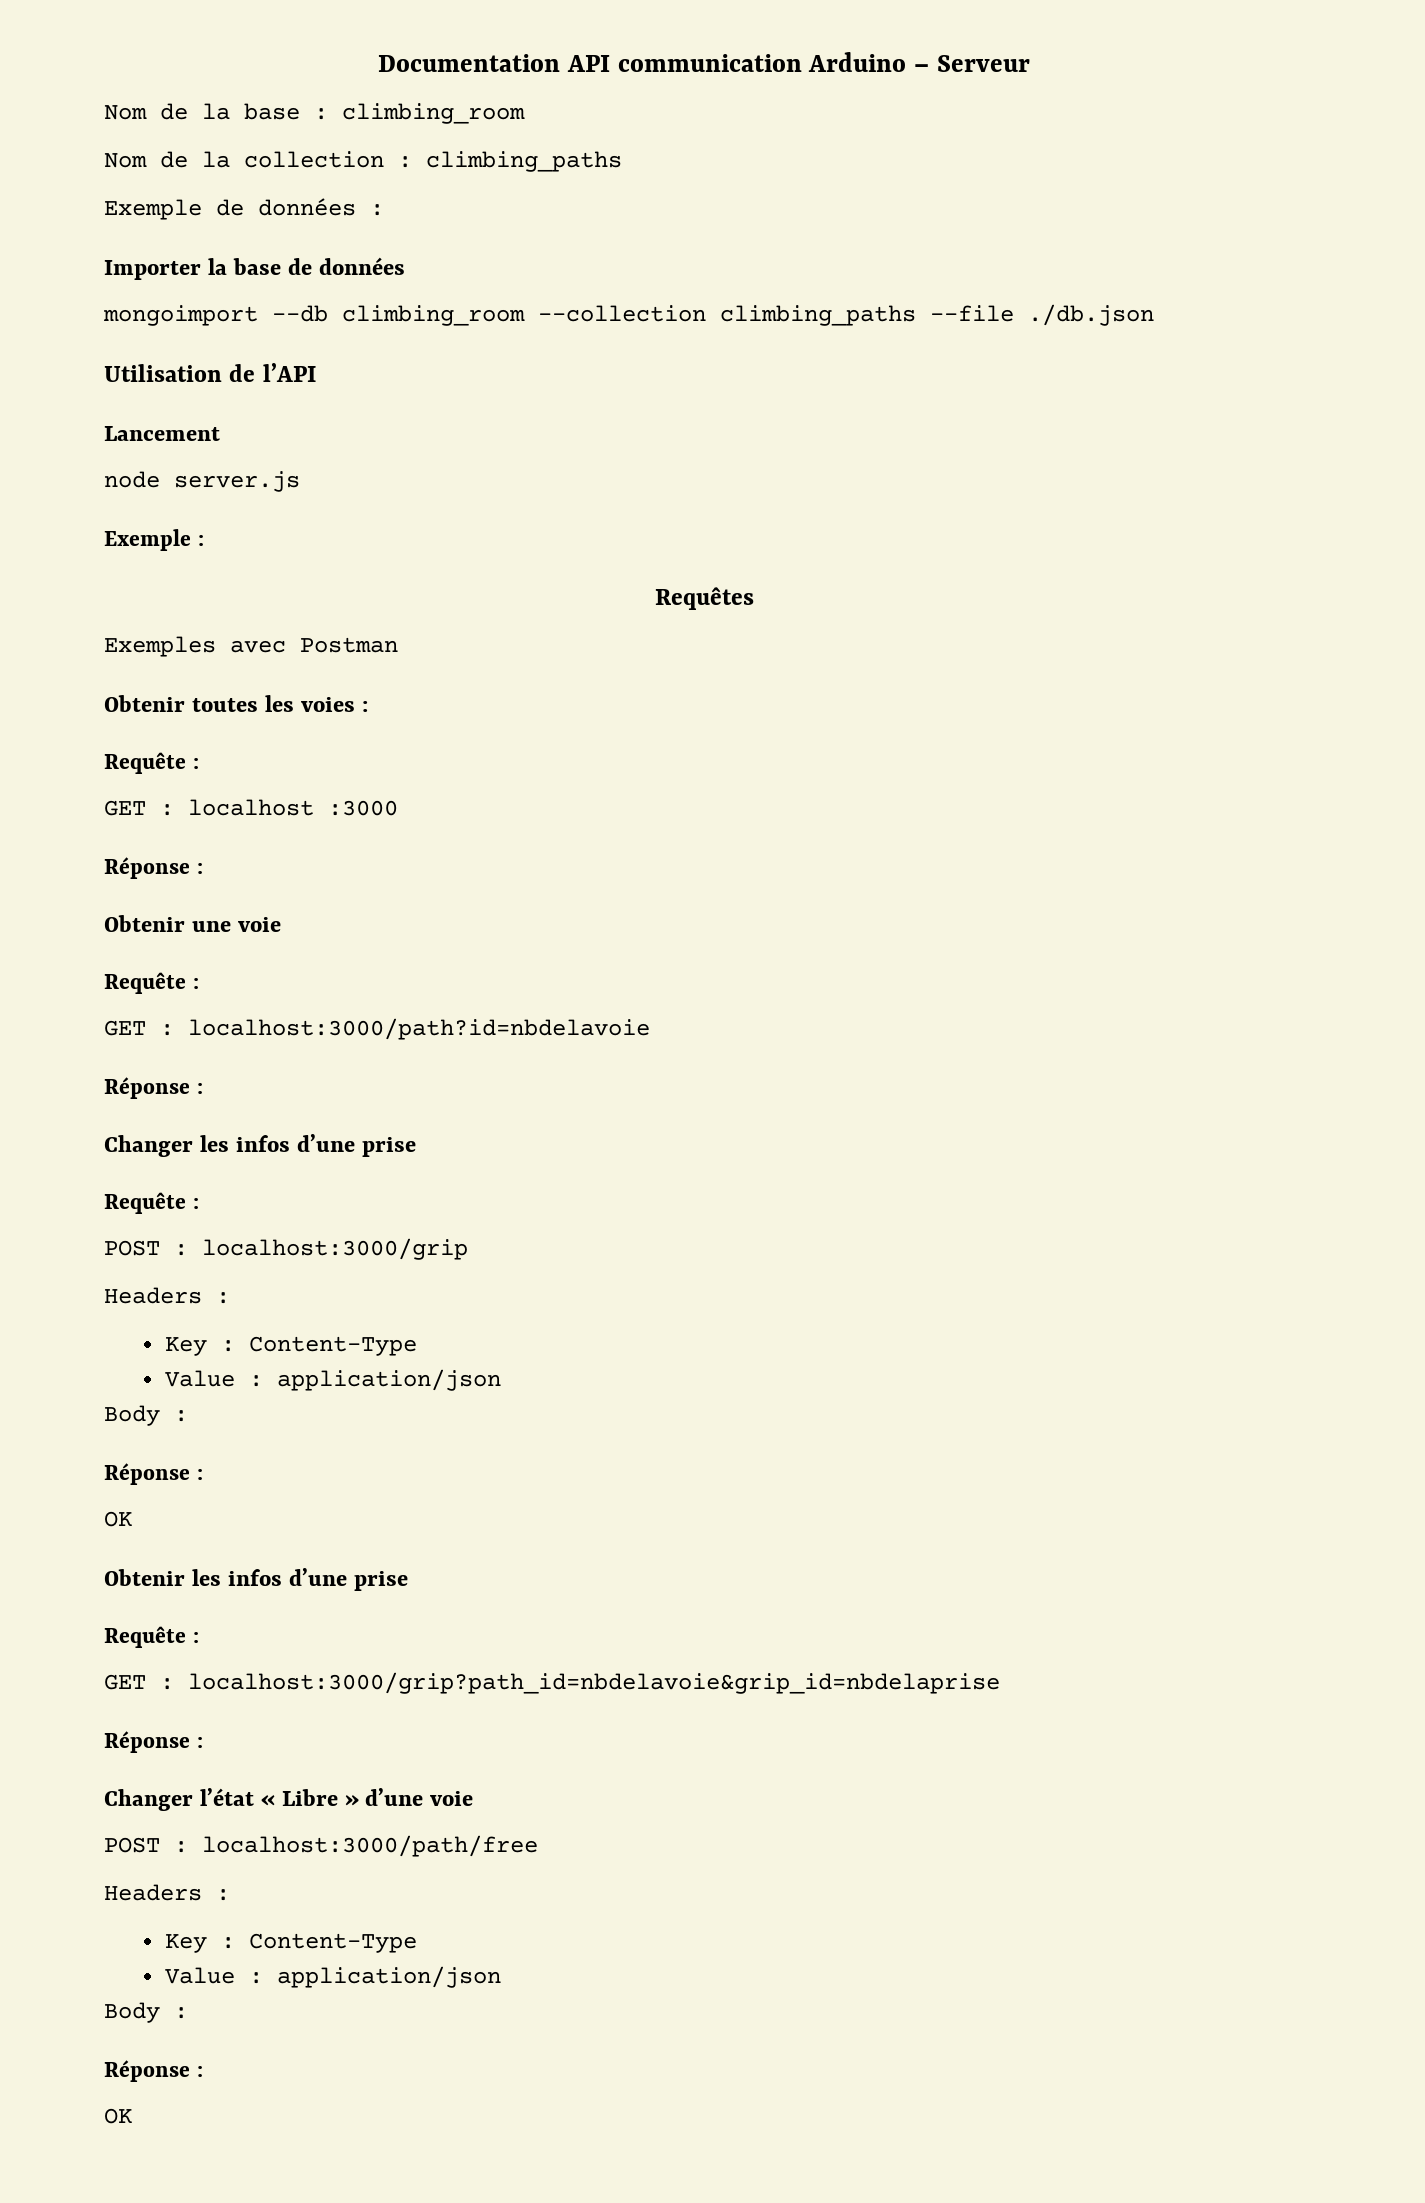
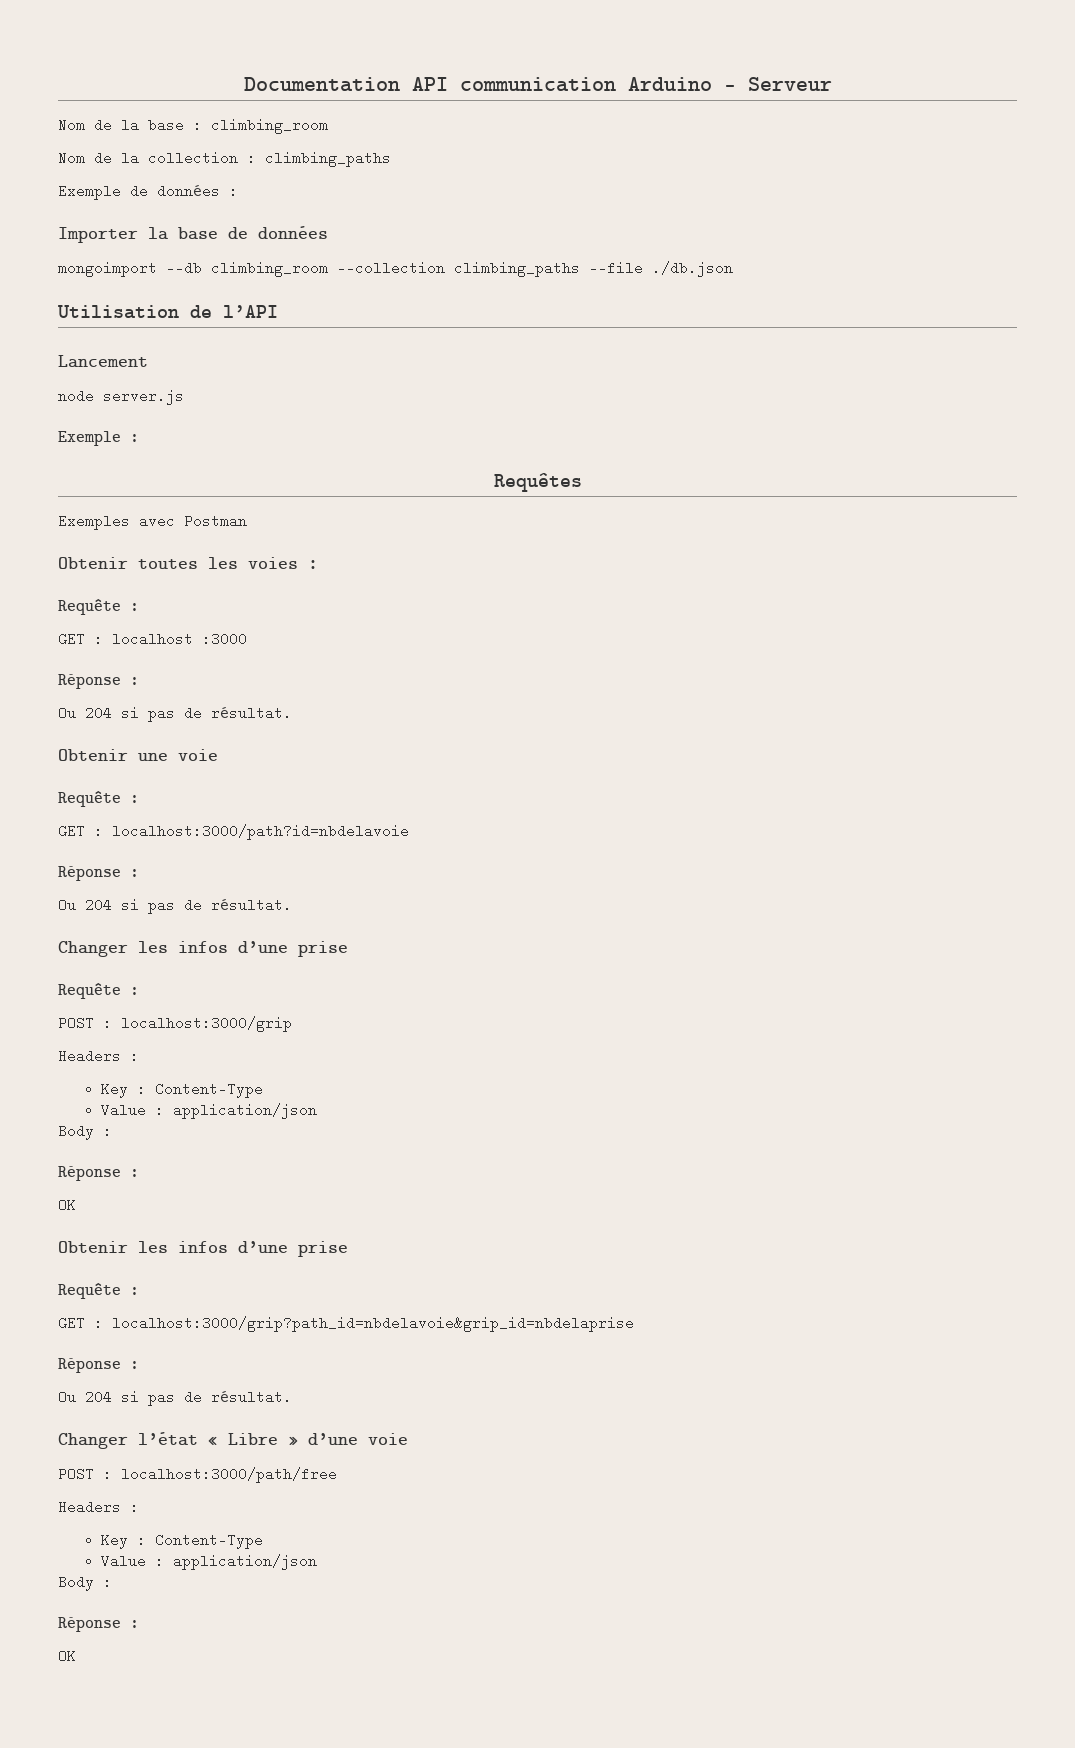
(203, 868) none -> [58,706,292,722] // Ou 204 si pas de résultat.
(203, 1088) none -> [58,898,292,914] // Ou 204 si pas de résultat.
(203, 1742) none -> [58,1390,292,1406] // Ou 204 si pas de résultat.

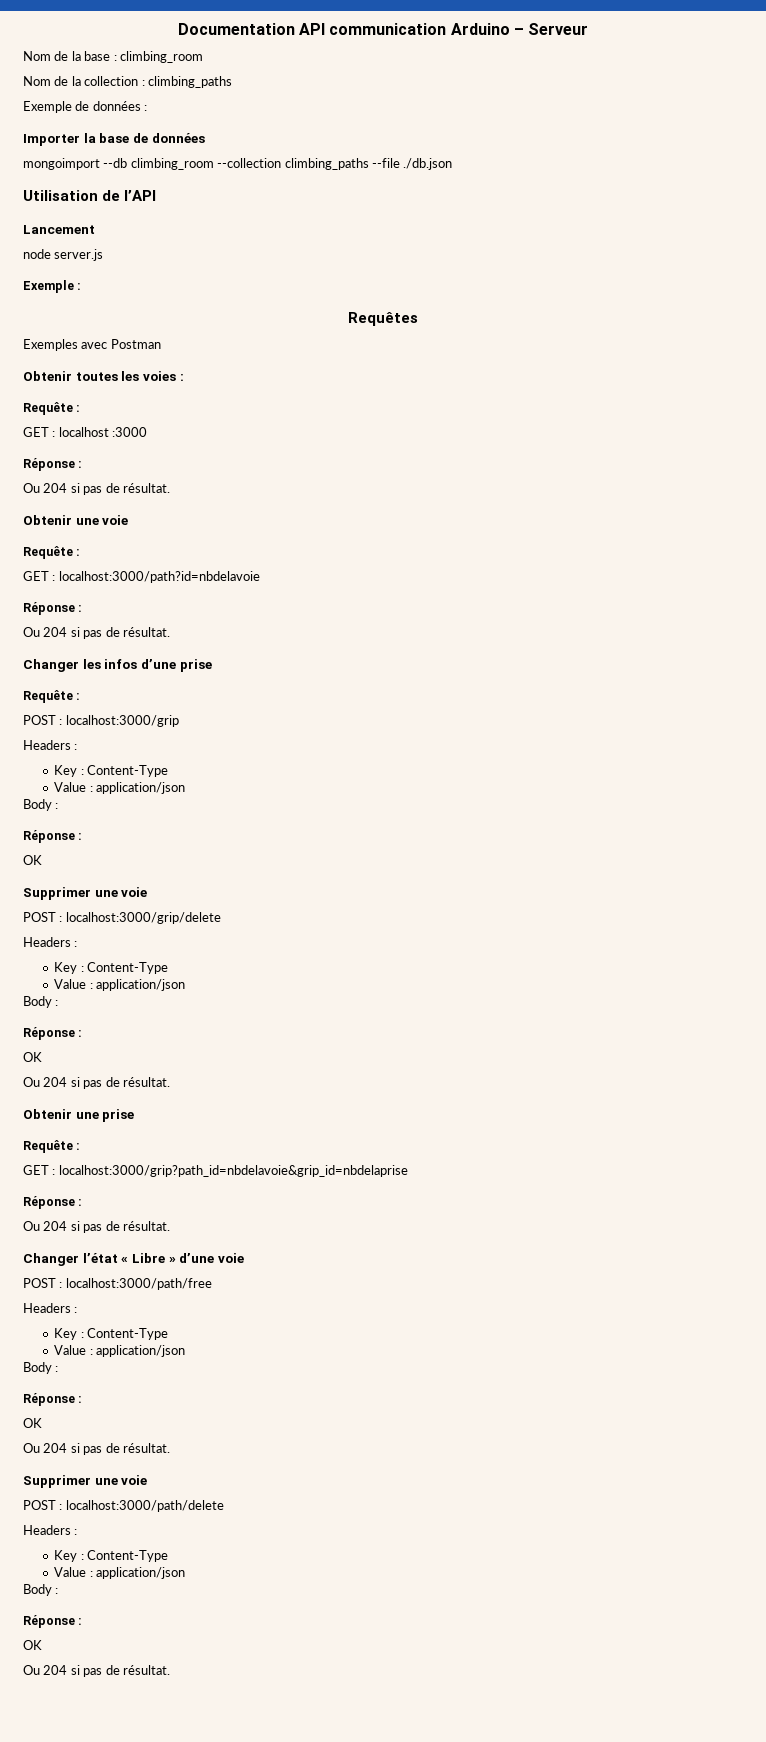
[58,1241,288,1253] Obtenir les infos d’une -> [23,887,148,900] [23,912,221,924] [23,937,78,947] [54,962,169,974] [54,979,186,991] [23,996,59,1008] [23,1027,83,1040] [23,1052,42,1062] [23,1077,170,1089] [23,1109,99,1119] Supprimer une voie // POST : localhost:3000/grip/delete // Headers : // Key : Content-Type // Value : application/json // Body : // Réponse : // OK // Ou 204 si pas de résultat. // Obtenir une
(76, 1656) none -> [23,1443,170,1455] [23,1475,148,1488] [23,1500,224,1512] [23,1525,78,1535] [54,1550,169,1562] [54,1567,186,1579] [23,1584,59,1596] [23,1615,83,1628] [23,1640,42,1650] [23,1665,170,1677] // Ou 204 si pas de résultat. // Supprimer une voie // POST : localhost:3000/path/delete // Headers : // Key : Content-Type // Value : application/json // Body : // Réponse : // OK // Ou 204 si pas de résultat.

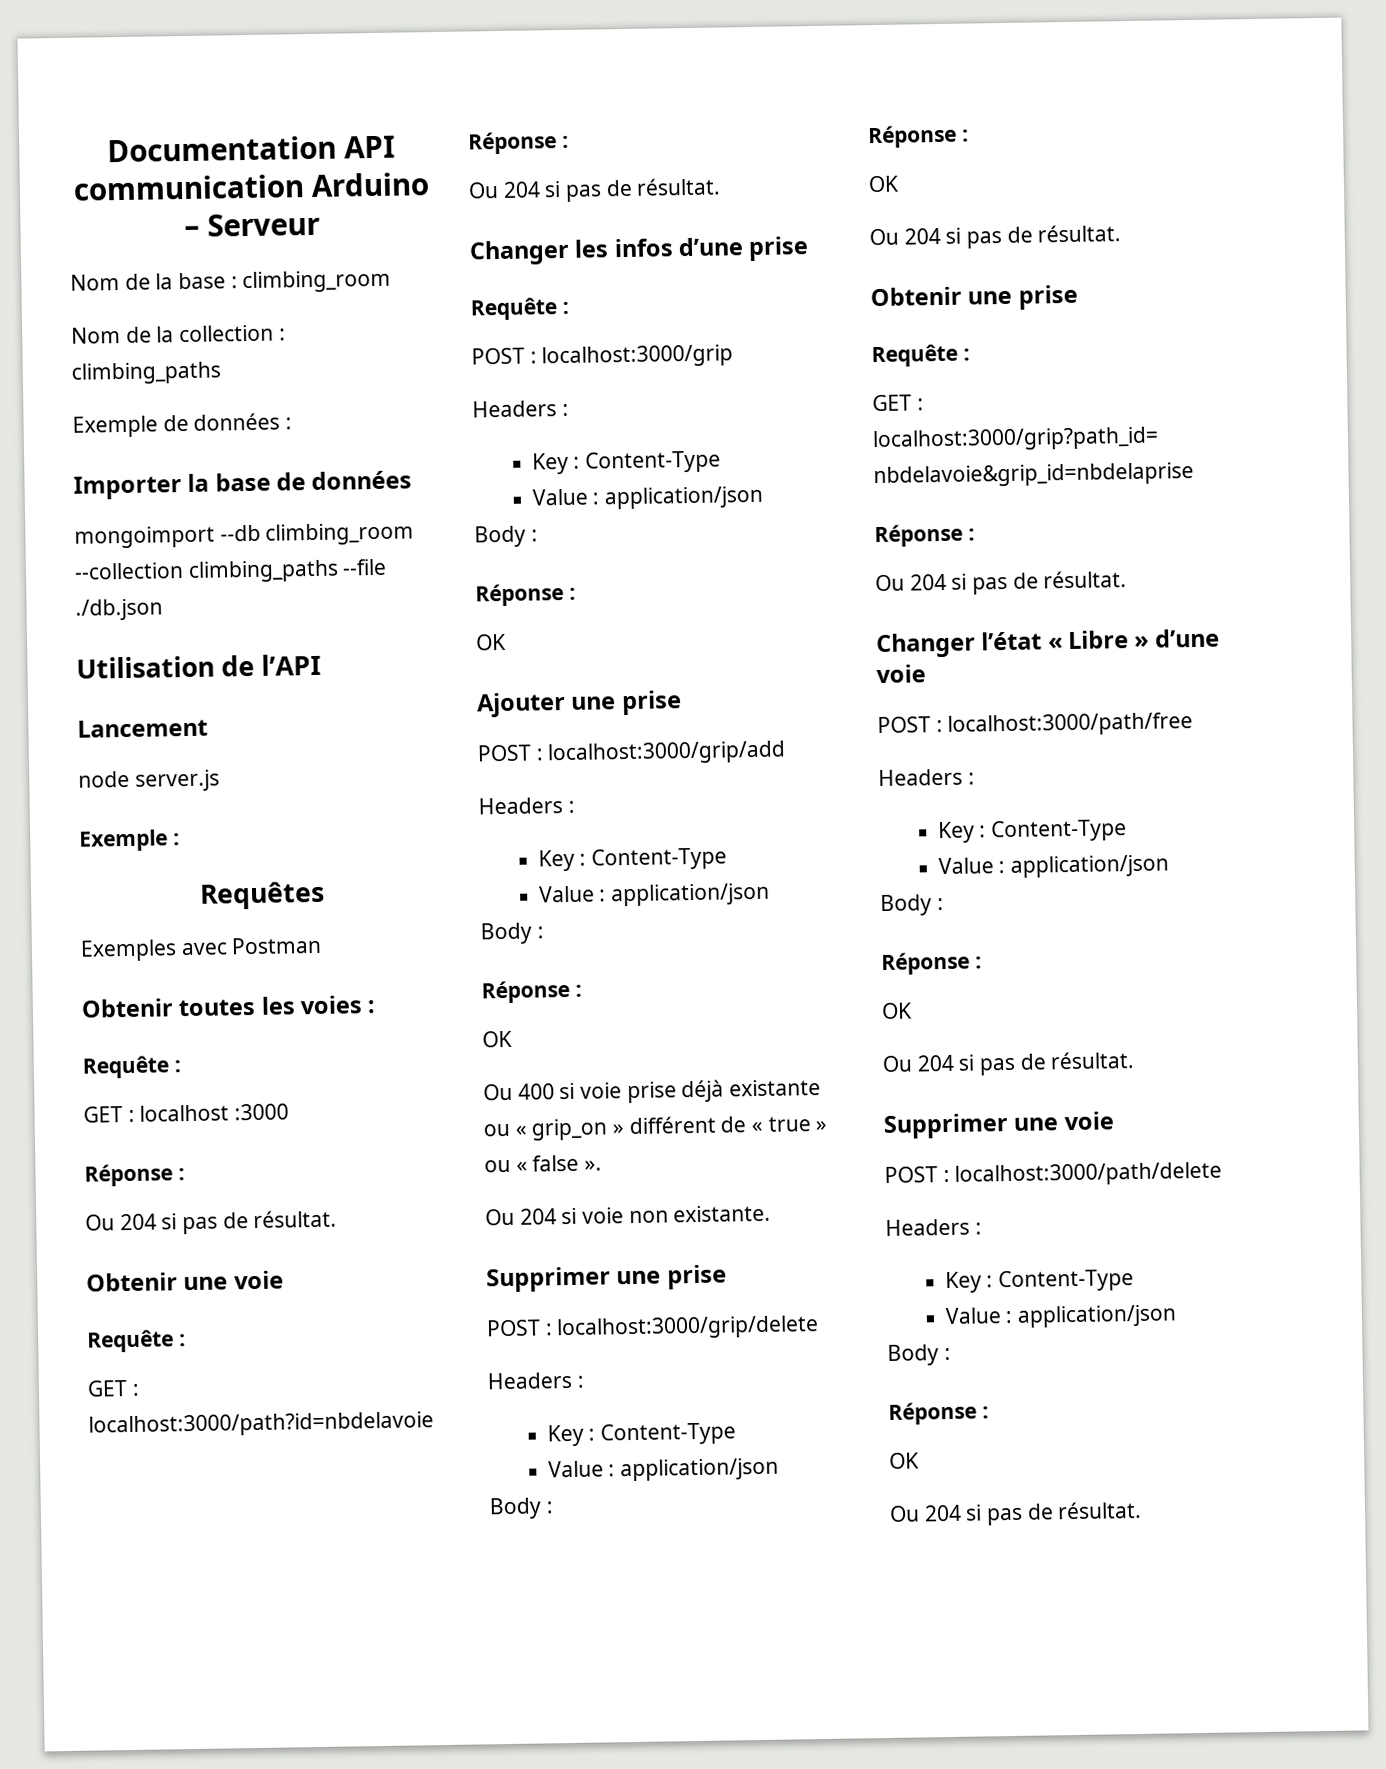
[23,887,148,900] // Supprimer une voie -> [476,690,682,718] [477,740,787,766] [478,797,575,815] [537,847,728,872] [538,882,771,907] [480,922,544,945] [481,979,582,1004] [482,1030,512,1048] [483,1078,822,1104] [483,1115,828,1141] [484,1154,603,1173] [485,1204,772,1226] [486,1264,727,1293] // Ajouter une prise // POST : localhost:3000/grip/add // Headers : // Key : Content-Type // Value : application/json // Body : // Réponse : // OK // Ou 400 si voie prise déjà existante ou « grip_on » différent de « true » ou « false ». // Ou 204 si voie non existante. // Supprimer une prise

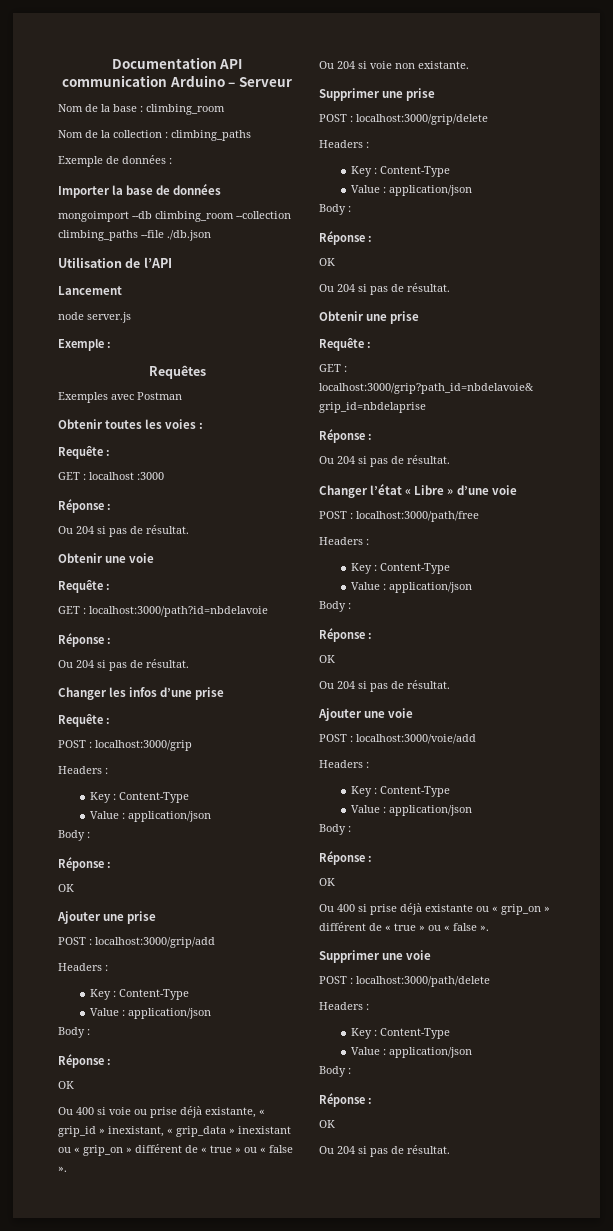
[626,1078,822,1104] prise déjà existante -> [134,1106,265,1118] [58,1126,291,1137] ou prise déjà existante, « grip_id » inexistant, « grip_data » inexistant
(1135, 1060) none -> [318,708,414,721] [319,734,476,744] [319,760,369,768] [351,786,451,797] [351,805,473,816] [319,824,351,835] [319,851,372,865] [319,878,335,886] [319,903,550,915] [319,922,489,931] // Ajouter une voie // POST : localhost:3000/voie/add // Headers : // Key : Content-Type // Value : application/json // Body : // Réponse : // OK // Ou 400 si prise déjà existante ou « grip_on » différent de « true » ou « false ».

